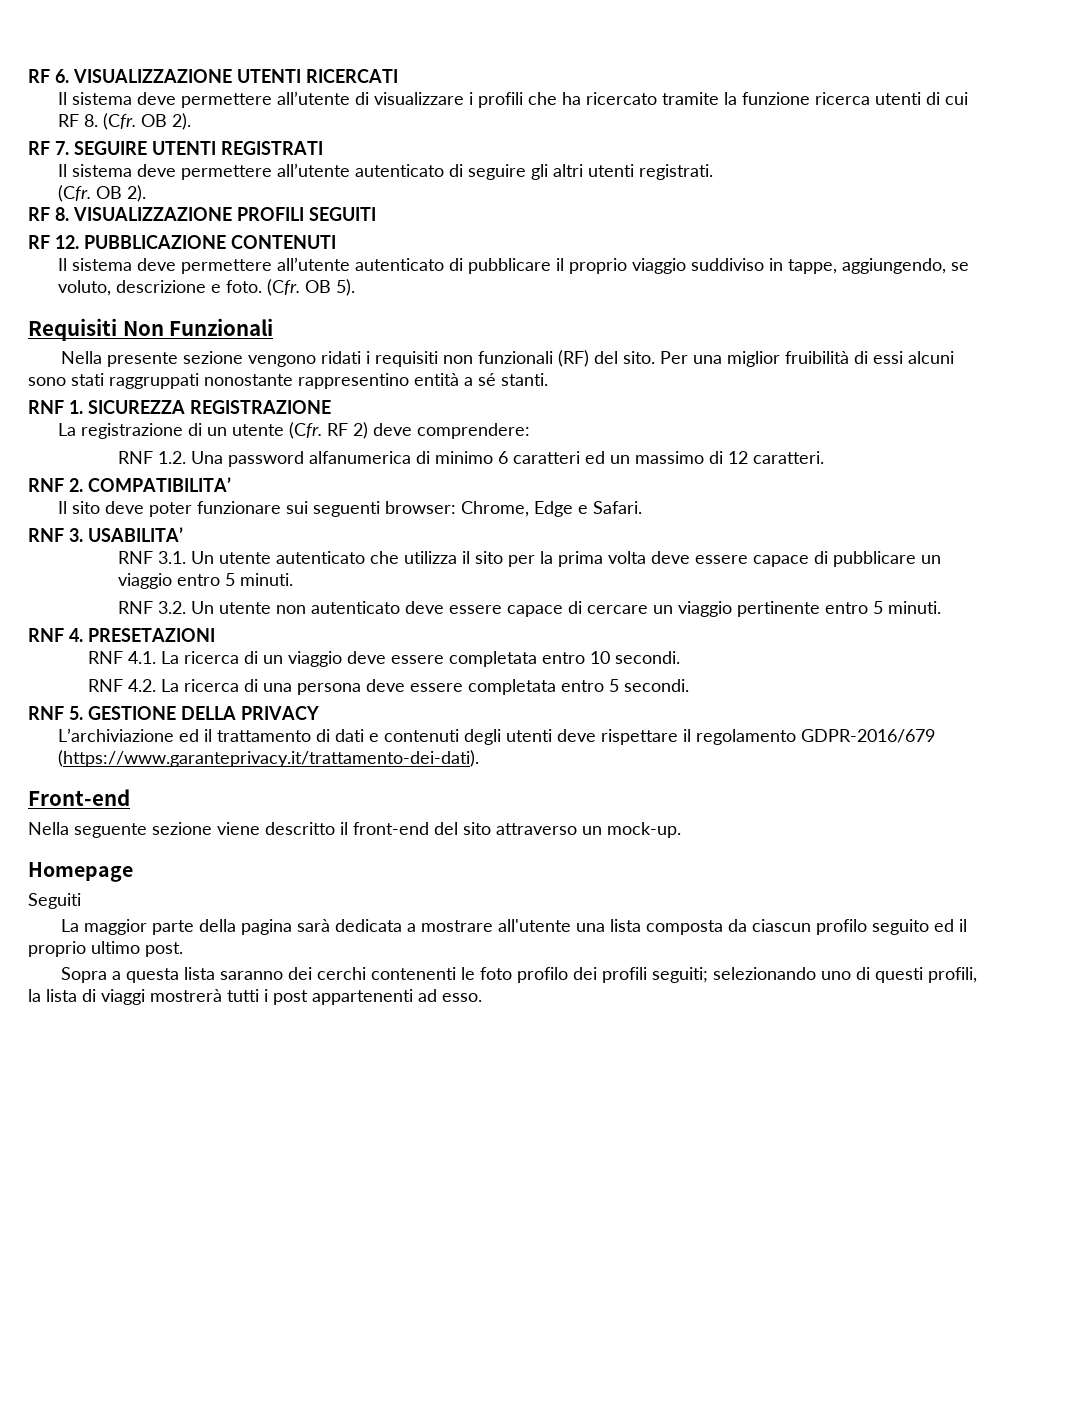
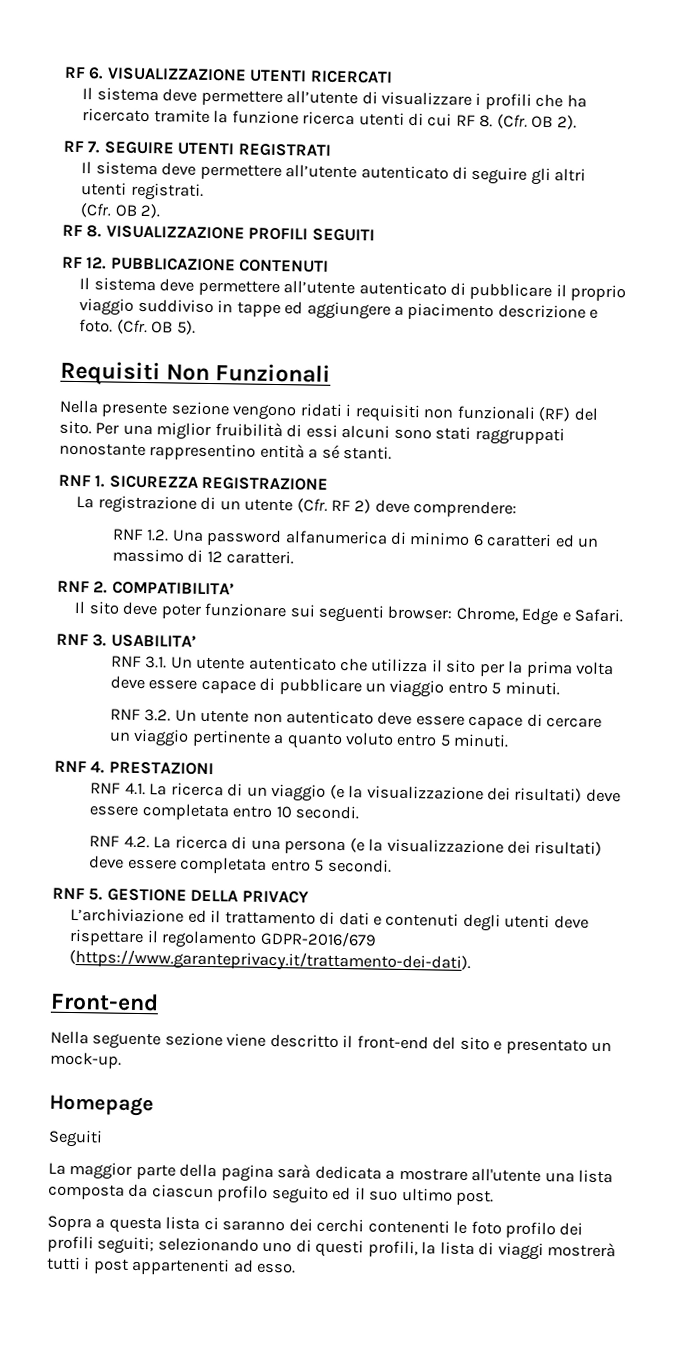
[787,258,969,274] [57,280,111,296] tappe, aggiungendo, se voluto, -> [236,301,495,321] tappe ed aggiungere a piacimento
(820, 609) none -> [273,732,394,750] a quanto voluto
[88,628,215,642] PRESETAZIONI -> [108,761,214,776] PRESTAZIONI
(342, 659) none -> [329,784,583,803] (e la visualizzazione dei risultati)
(361, 689) none -> [349,838,603,856] (e la visualizzazione dei risultati)
[496,823,577,835] attraverso -> [493,1038,588,1055] e presentato
[28,941,86,957] proprio -> [369,1190,399,1201] suo
(216, 973) none -> [203,1217,219,1231] ci

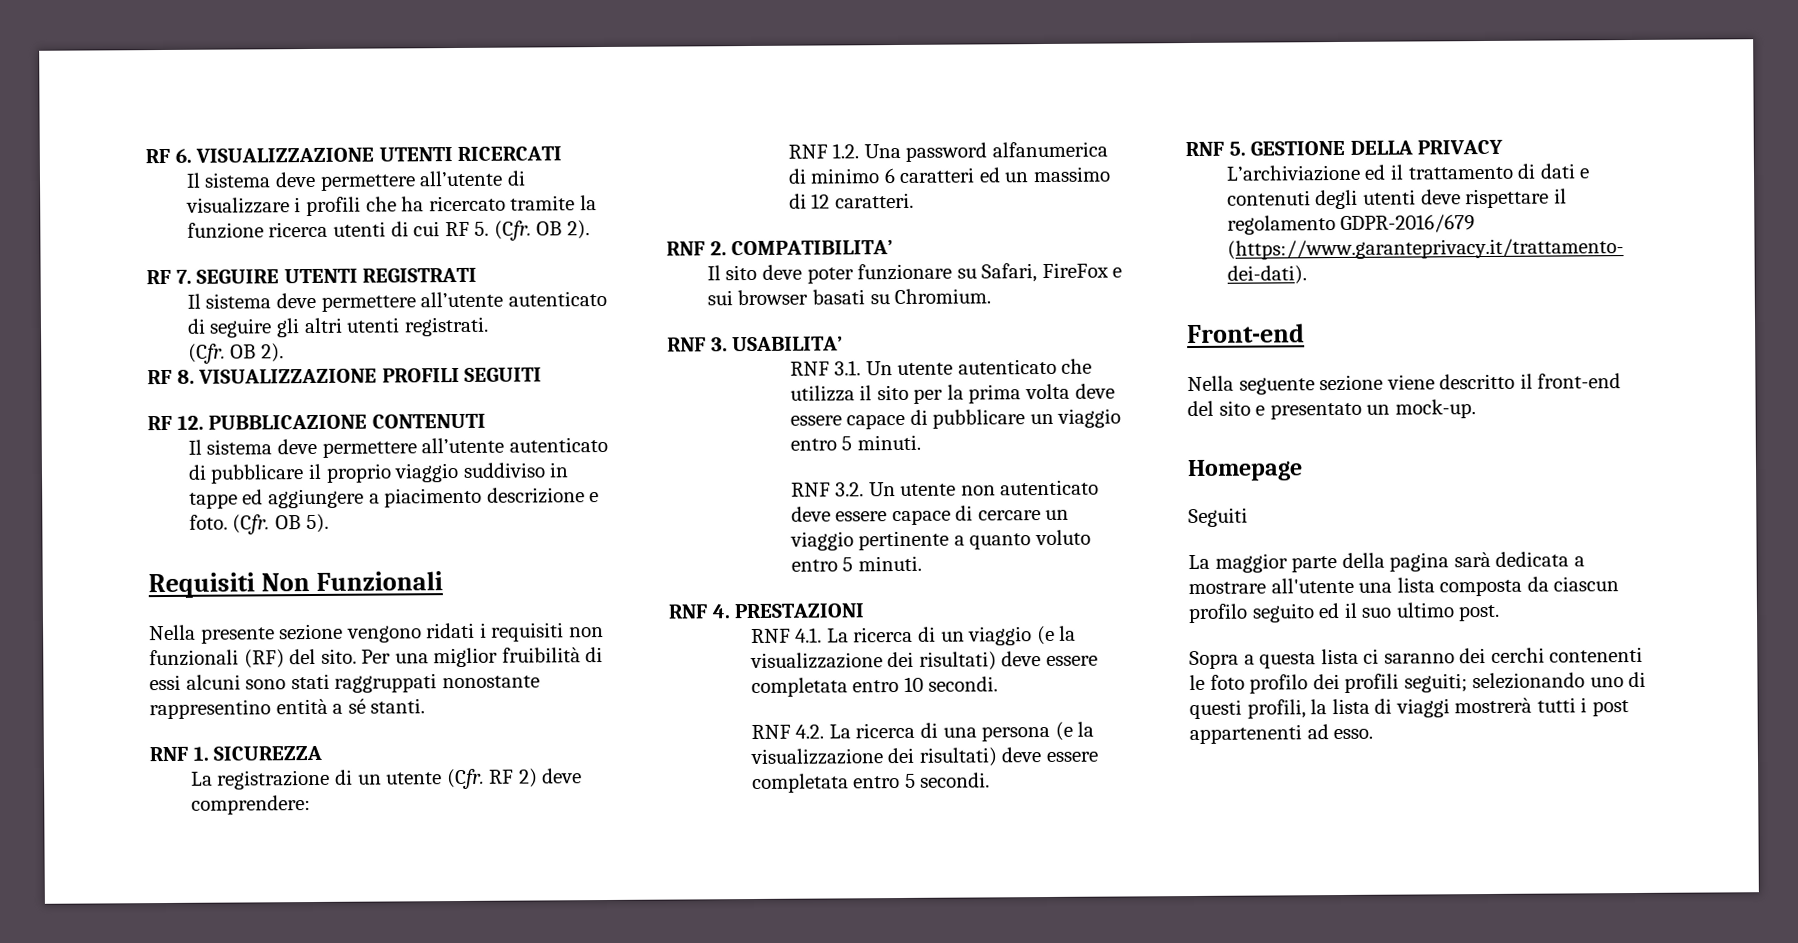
[479,115,494,128] 8. -> [474,221,490,236] 5.
[201,476,329,491] REGISTRAZIONE -> (323, 753) none
[289,604,624,626] sui seguenti browser: Chrome, Edge e Safari. -> [956,262,1123,283] [706,288,992,306] su Safari, FireFox e sui browser basati su Chromium.

